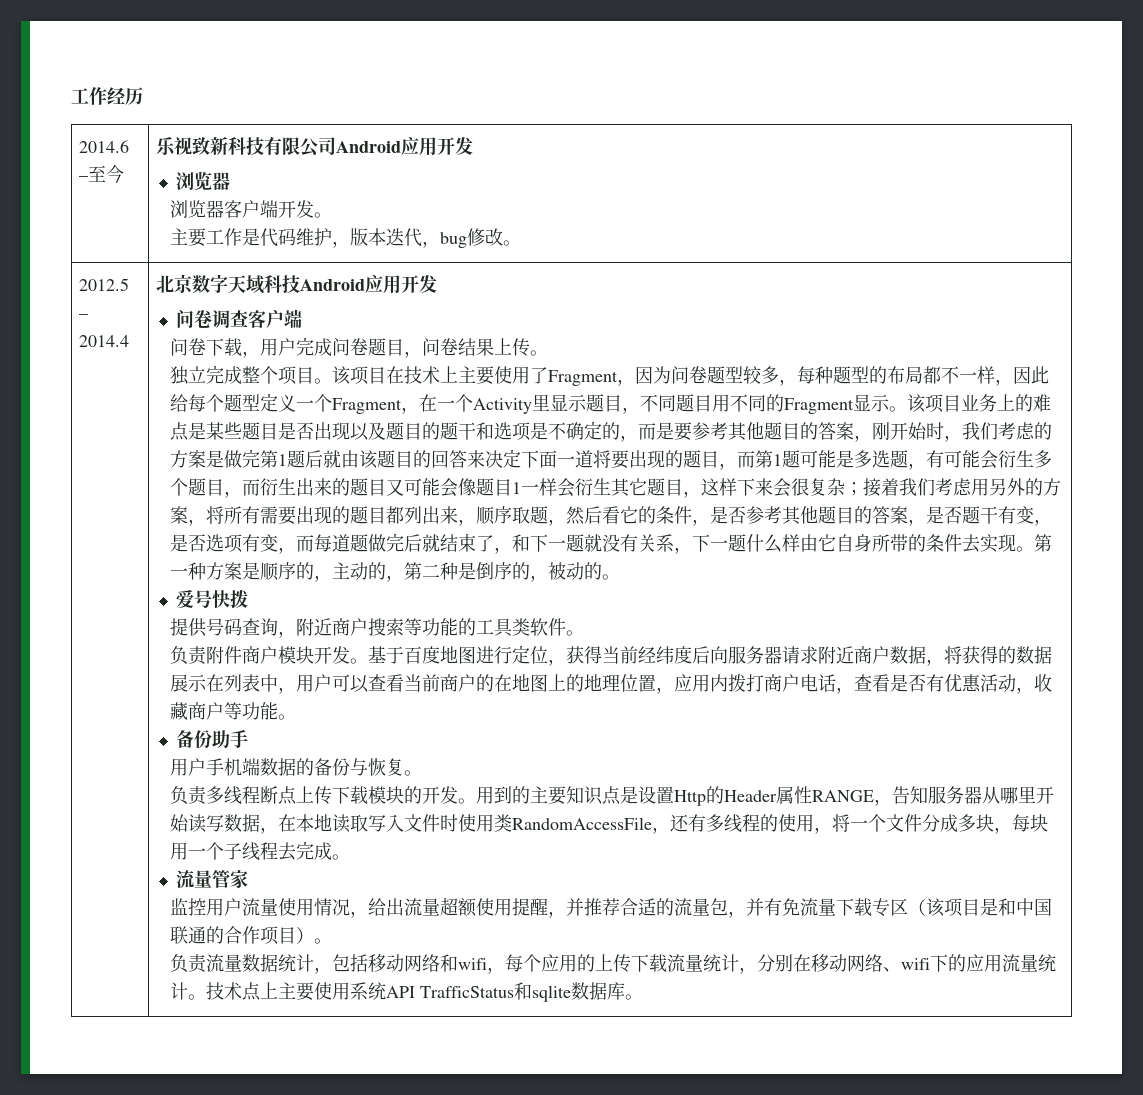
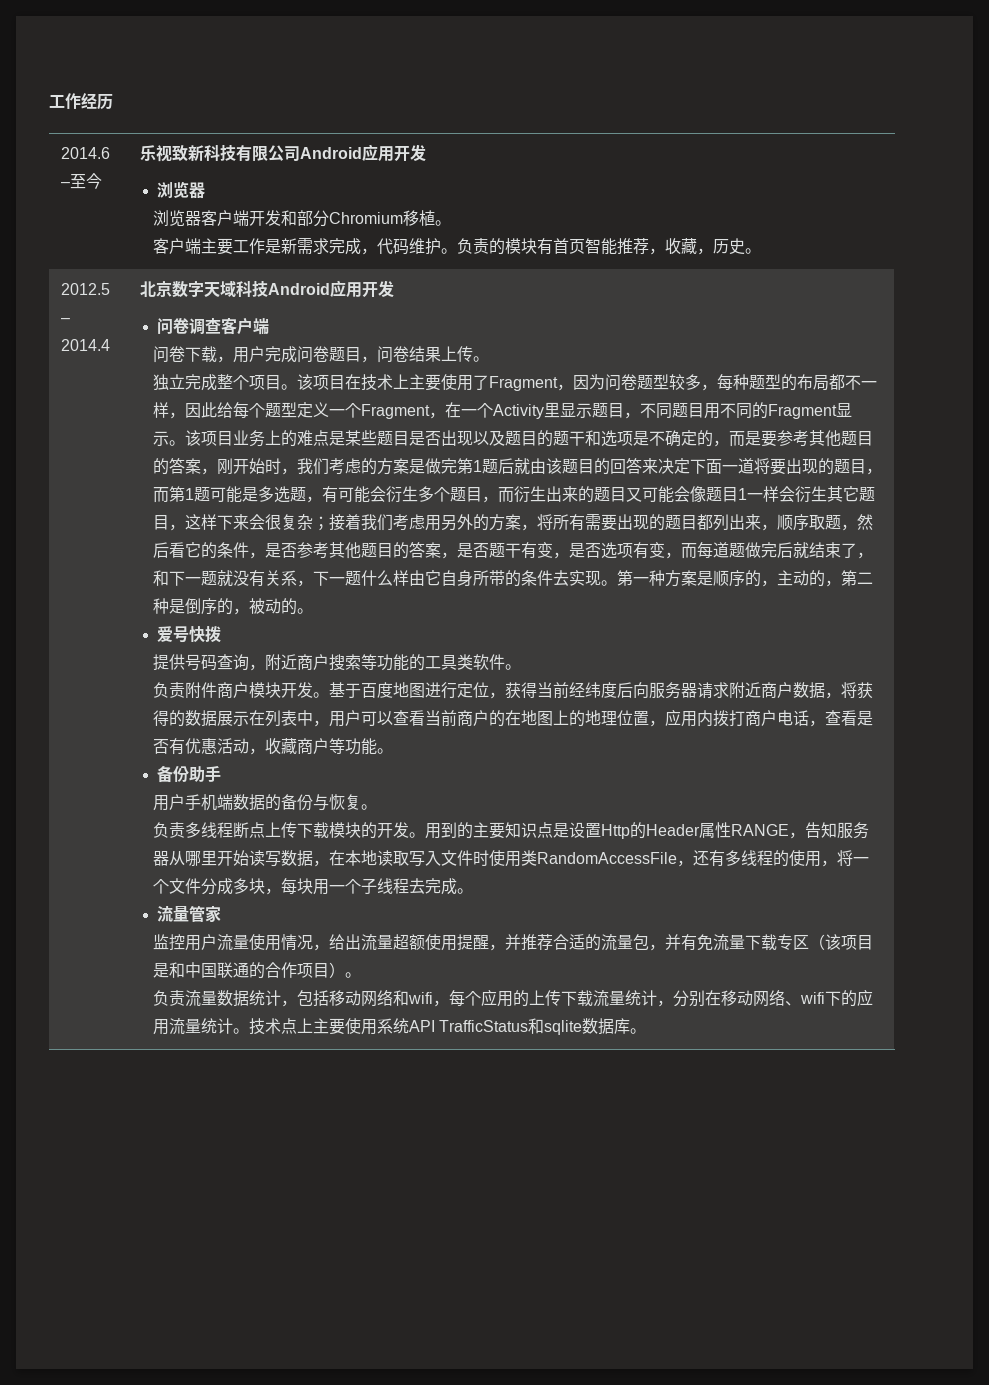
[314,212,333,218] 。 // -> [280,210,451,227] [152,238,201,254] 和部分Chromium移植。 // 客户端
[260,228,504,248] 代码维护，版本迭代，bug修改 -> [280,238,745,255] 新需求完成，代码维护。负责的模块有首页智能推荐，收藏，历史

